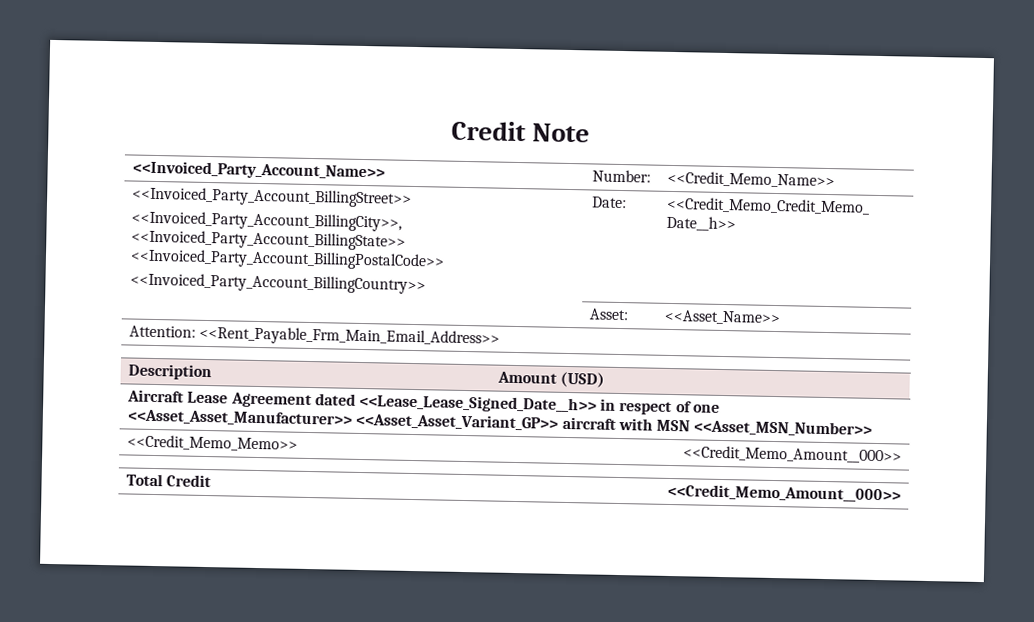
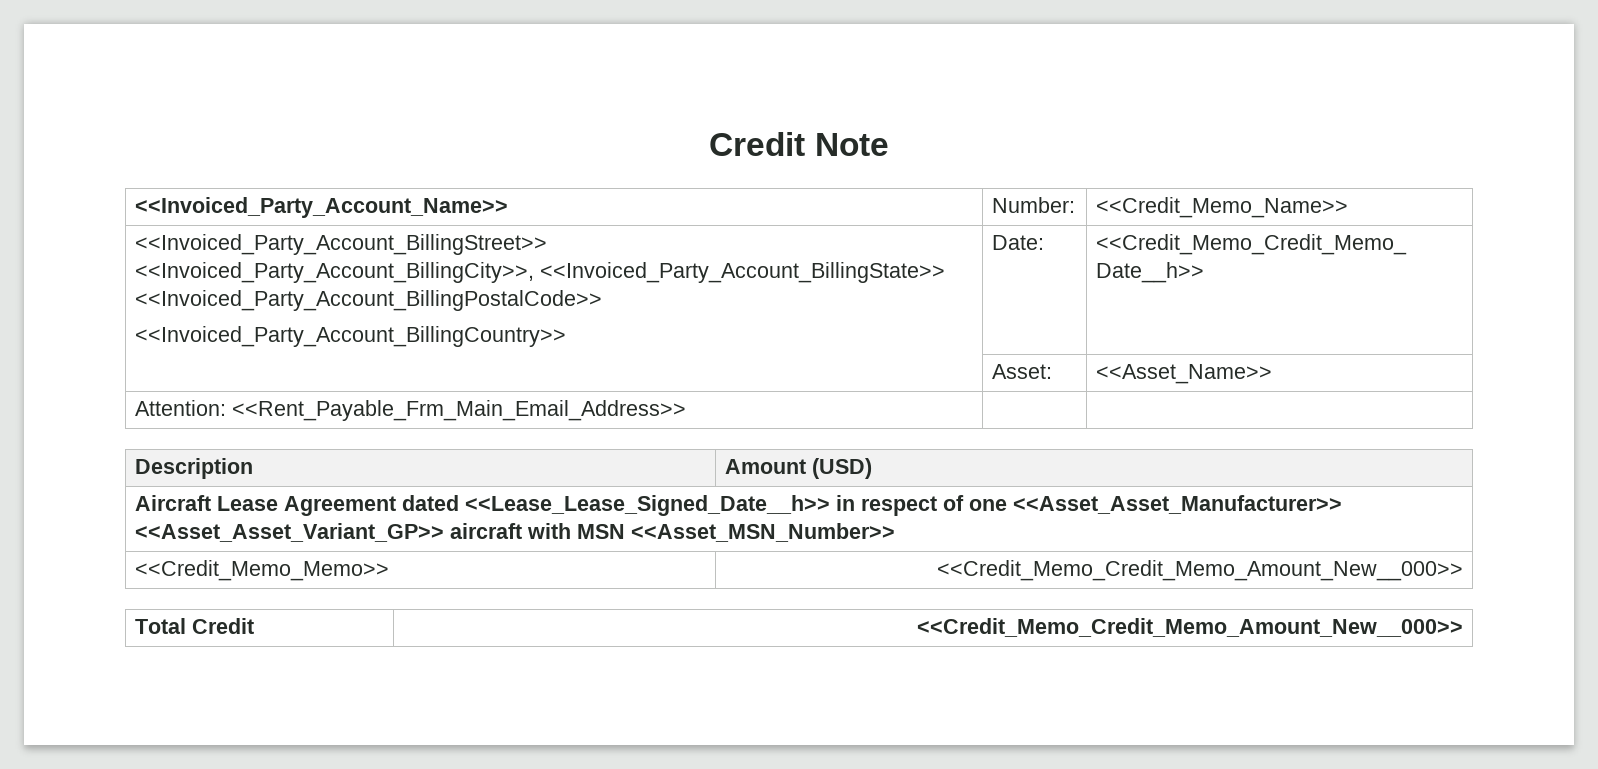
[682,445,902,464] <<Credit_Memo_Amount__000>> -> [937,560,1464,581] <<Credit_Memo_Credit_Memo_Amount_New__000>>
[666,483,901,503] <<Credit_Memo_Amount__000>> -> [917,618,1464,637] <<Credit_Memo_Credit_Memo_Amount_New__000>>

